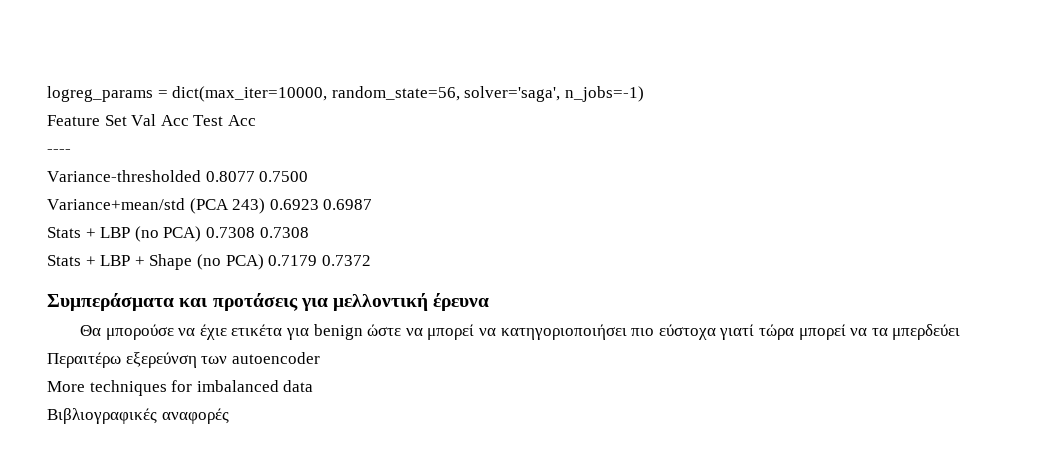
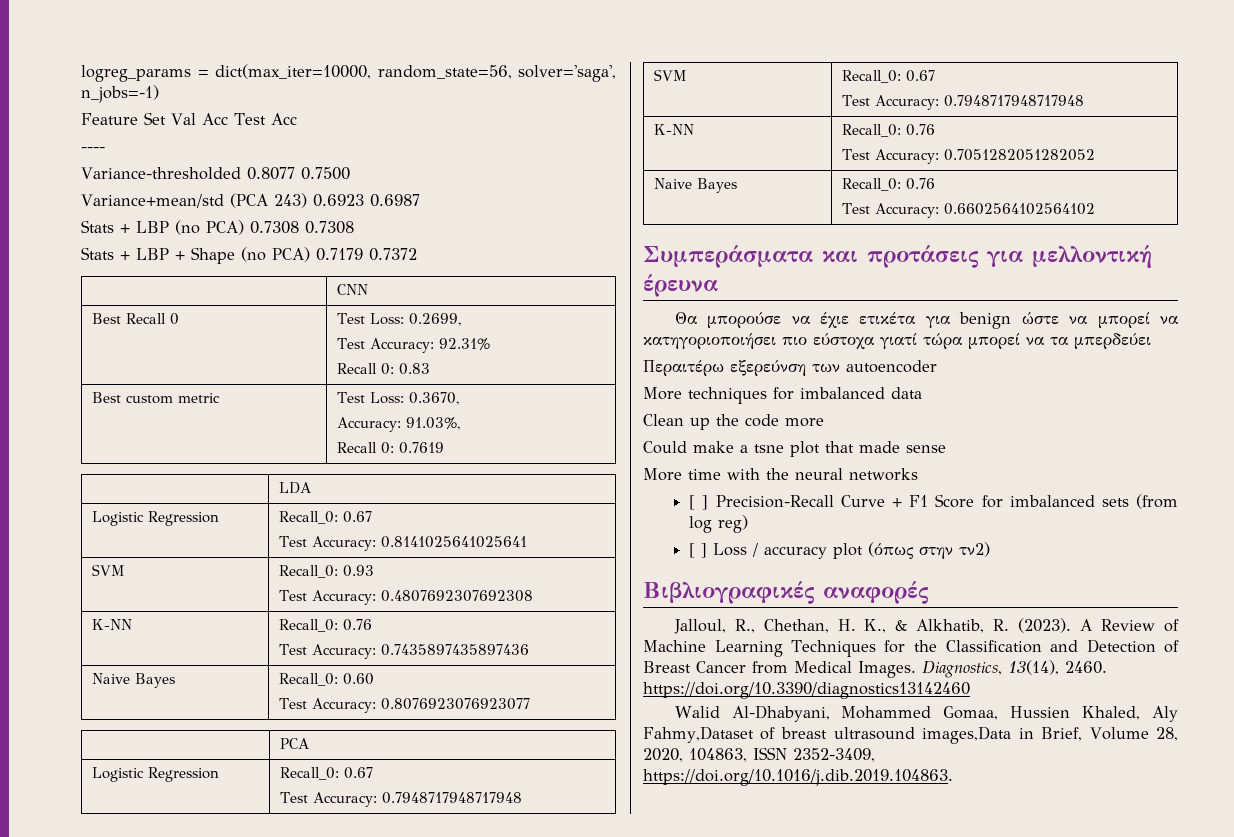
(371, 260) none -> [337,284,369,295] [92,313,180,325] [337,313,462,326] [337,338,491,353] [337,363,431,375] [92,392,221,404] [337,392,460,405] [337,417,461,432] [337,442,445,454] [279,482,312,494] [92,511,220,526] [279,511,373,524] [279,536,528,551] [92,564,126,576] [279,565,375,578] [279,590,534,605] [92,619,133,630] [279,619,373,632] [279,644,530,659] [92,673,176,688] [279,673,375,686] [279,698,531,713] [280,738,310,749] [92,767,220,782] [280,767,374,780] [280,792,523,807] [654,69,688,81] [842,70,936,83] [842,95,1085,110] [654,124,695,135] [842,124,936,137] [842,149,1096,164] [654,178,738,193] [842,178,936,191] [842,203,1096,218] // | CNN // Best Recall 0 | Test Loss: 0.2699, // Test Accuracy: 92.31% // Recall 0: 0.83 // Best custom metric | Test Loss: 0.3670, // Accuracy: 91.03%, // Recall 0: 0.7619 // | LDA // Logistic Regression | Recall_0: 0.67 // Test Accuracy: 0.8141025641025641 // SVM | Recall_0: 0.93 // Test Accuracy: 0.4807692307692308 // K-NN | Recall_0: 0.76 // Test Accuracy: 0.7435897435897436 // Naive Bayes | Recall_0: 0.60 // Test Accuracy: 0.8076923076923077 // | PCA // Logistic Regression | Recall_0: 0.67 // Test Accuracy: 0.7948717948717948 // SVM | Recall_0: 0.67 // Test Accuracy: 0.7948717948717948 // K-NN | Recall_0: 0.76 // Test Accuracy: 0.7051282051282052 // Naive Bayes | Recall_0: 0.76 // Test Accuracy: 0.6602564102564102
[47,408,229,424] Βιβλιογραφικές αναφορές -> [643,414,824,430] [643,441,946,457] [643,468,918,481] [689,494,1178,510] [689,515,749,533] [689,542,991,559] [643,581,929,604] [673,618,1179,634] [643,639,1179,657] [643,660,1107,678] [643,682,970,699] [674,705,1178,722] [643,726,1178,744] [643,747,875,762] [643,769,953,786] Clean up the code more // Could make a tsne plot that made sense // More time with the neural networks // [ ] Precision-Recall Curve + F1 Score for imbalanced sets (from log reg) // [ ] Loss / accuracy plot (όπως στην τν2) // Βιβλιογραφικές αναφορές // Jalloul, R., Chethan, H. K., & Alkhatib, R. (2023). A Review of Machine Learning Techniques for the Classification and Detection of Breast Cancer from Medical Images. Diagnostics, 13(14), 2460. https://doi.org/10.3390/diagnostics13142460 // Walid Al-Dhabyani, Mohammed Gomaa, Hussien Khaled, Aly Fahmy,Dataset of breast ultrasound images,Data in Brief, Volume 28, 2020, 104863, ISSN 2352-3409, https://doi.org/10.1016/j.dib.2019.104863.

